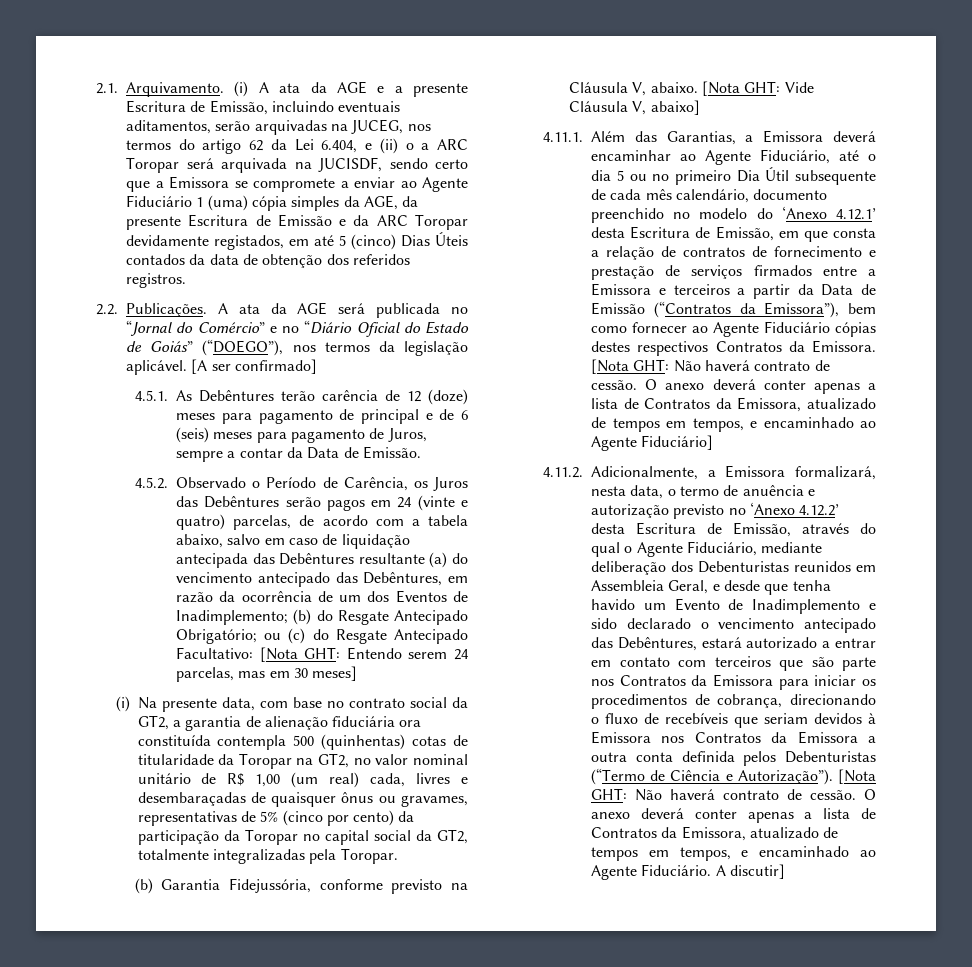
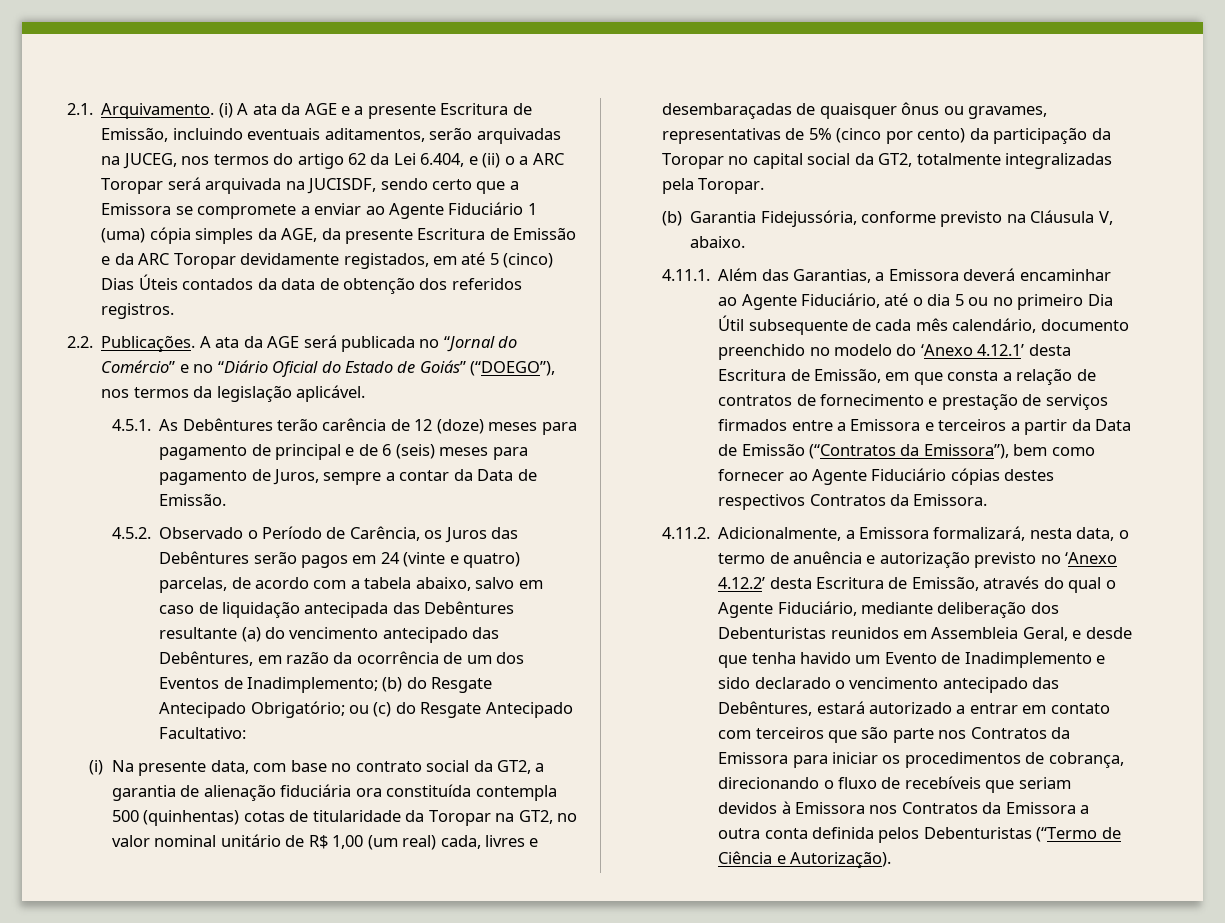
[191,359,317,374] [A ser confirmado] -> (366, 393) none
[259,647,469,662] [176,666,358,682] [Nota GHT: Entendo serem 24 parcelas, mas em 30 meses] -> (247, 733) none
[702,81,814,96] [569,100,700,115] [Nota GHT: Vide Cláusula V, abaixo] -> (746, 242) none
[591,359,830,374] [591,379,876,394] [591,397,876,412] [591,417,876,432] [591,435,714,451] [Nota GHT: Não haverá contrato de cessão. O anexo deverá conter apenas a lista de Contratos da Emissora, atualizado de tempos em tempos, e encaminhado ao Agente Fiduciário] -> (988, 500) none
[737,769,876,785] [591,788,876,801] [591,808,876,823] [591,826,839,841] [591,846,876,861] [591,864,786,880] Autorização”). [Nota GHT: Não haverá contrato de cessão. O anexo deverá conter apenas a lista de Contratos da Emissora, atualizado de tempos em tempos, e encaminhado ao Agente Fiduciário. A discutir] -> [790,851,892,868] Autorização).

